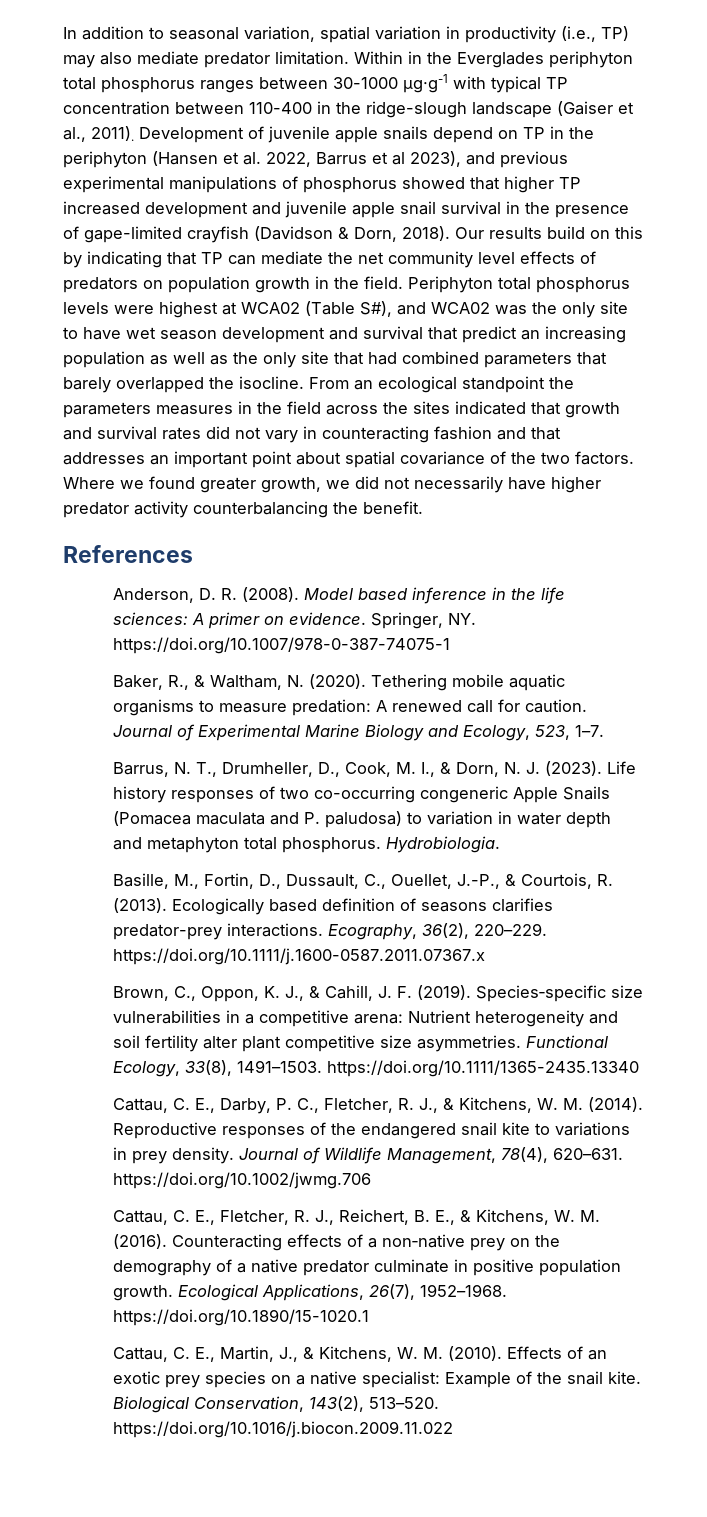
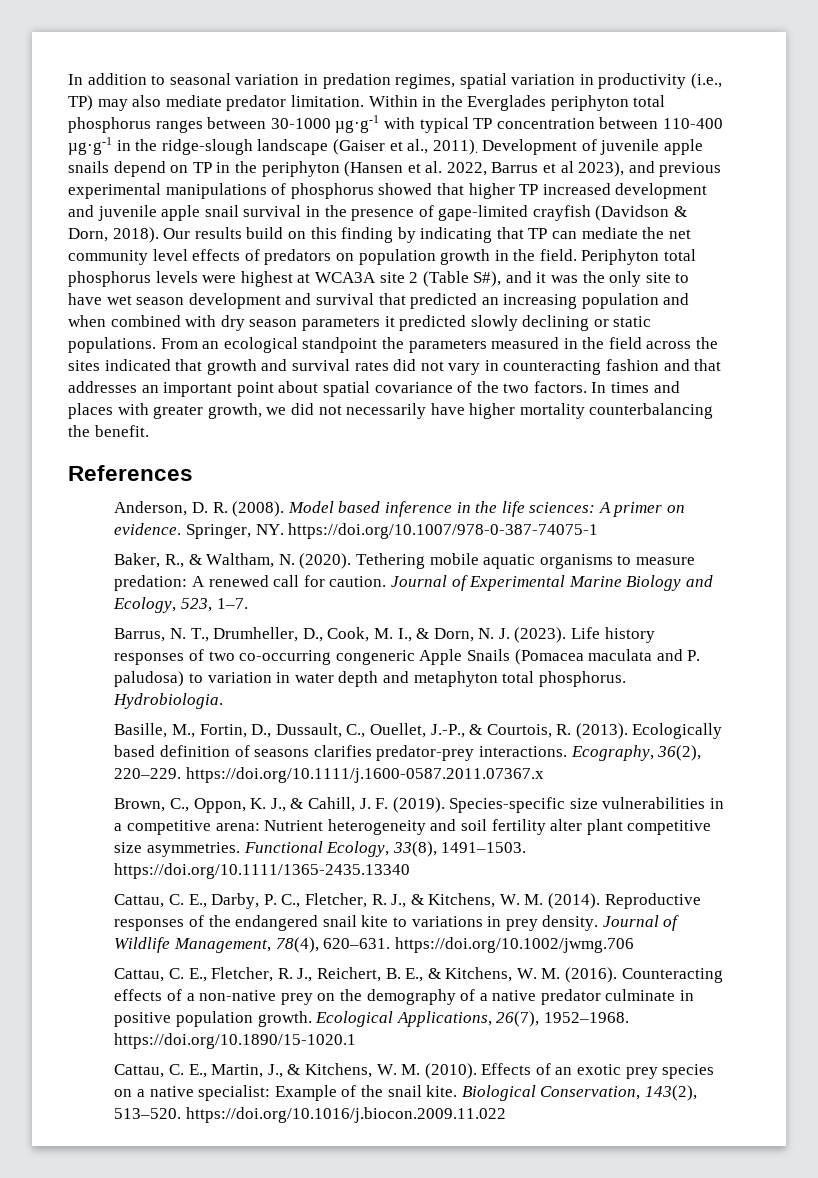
[244,26,315,42] variation, -> [235,73,456,89] variation in predation regimes,
(312, 108) none -> [68,137,112,155] µg·g-1
(643, 232) none -> [341,227,394,243] finding
[241,302,300,314] WCA02 -> [314,272,419,283] WCA3A site 2
[431,302,490,314] WCA02 -> [536,272,547,283] it
[462,326,517,343] predict -> [410,293,478,309] predicted
[150,351,607,368] [63,376,304,393] as well as the only site that had combined parameters that barely overlapped the isocline. -> [663,293,690,305] [68,315,652,331] [68,337,156,353] and when combined with dry season parameters it predicted slowly declining or static populations.
[156,405,233,415] measures -> [491,337,560,349] measured
[63,476,195,489] Where we found -> [591,381,680,393] [68,403,149,419] In times and places with
[63,501,188,518] predator activity -> [519,403,585,419] mortality

